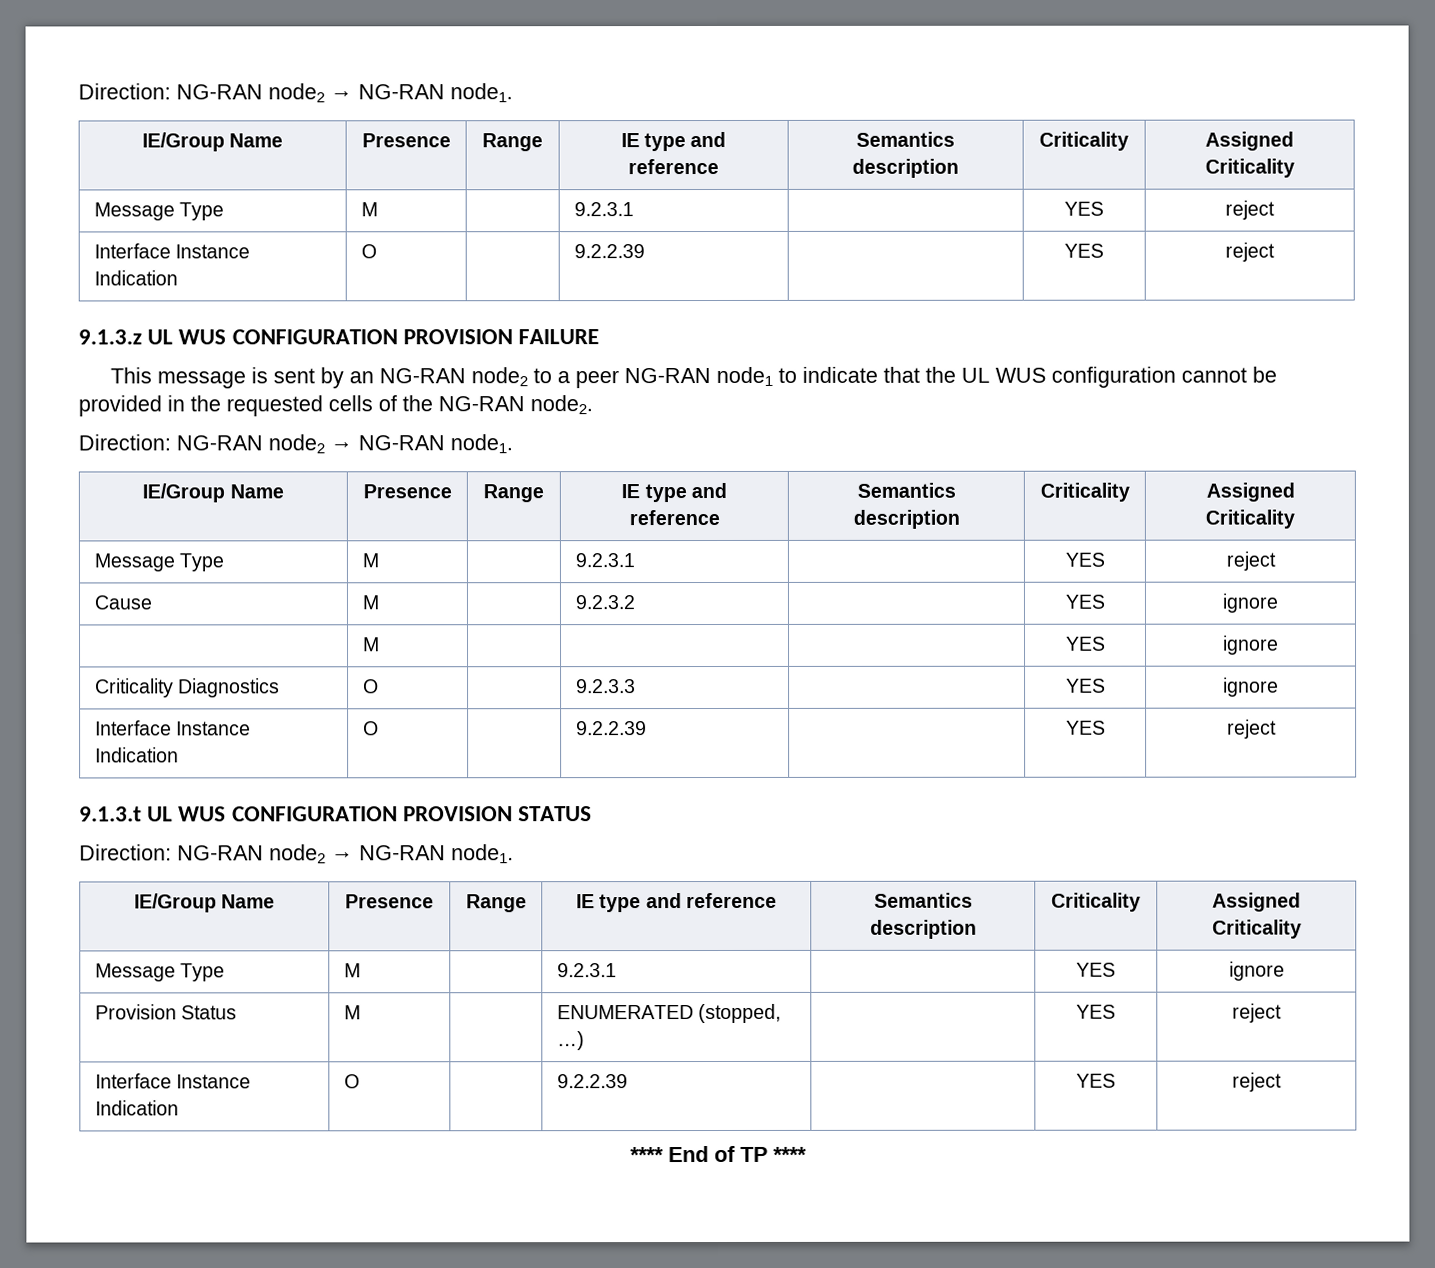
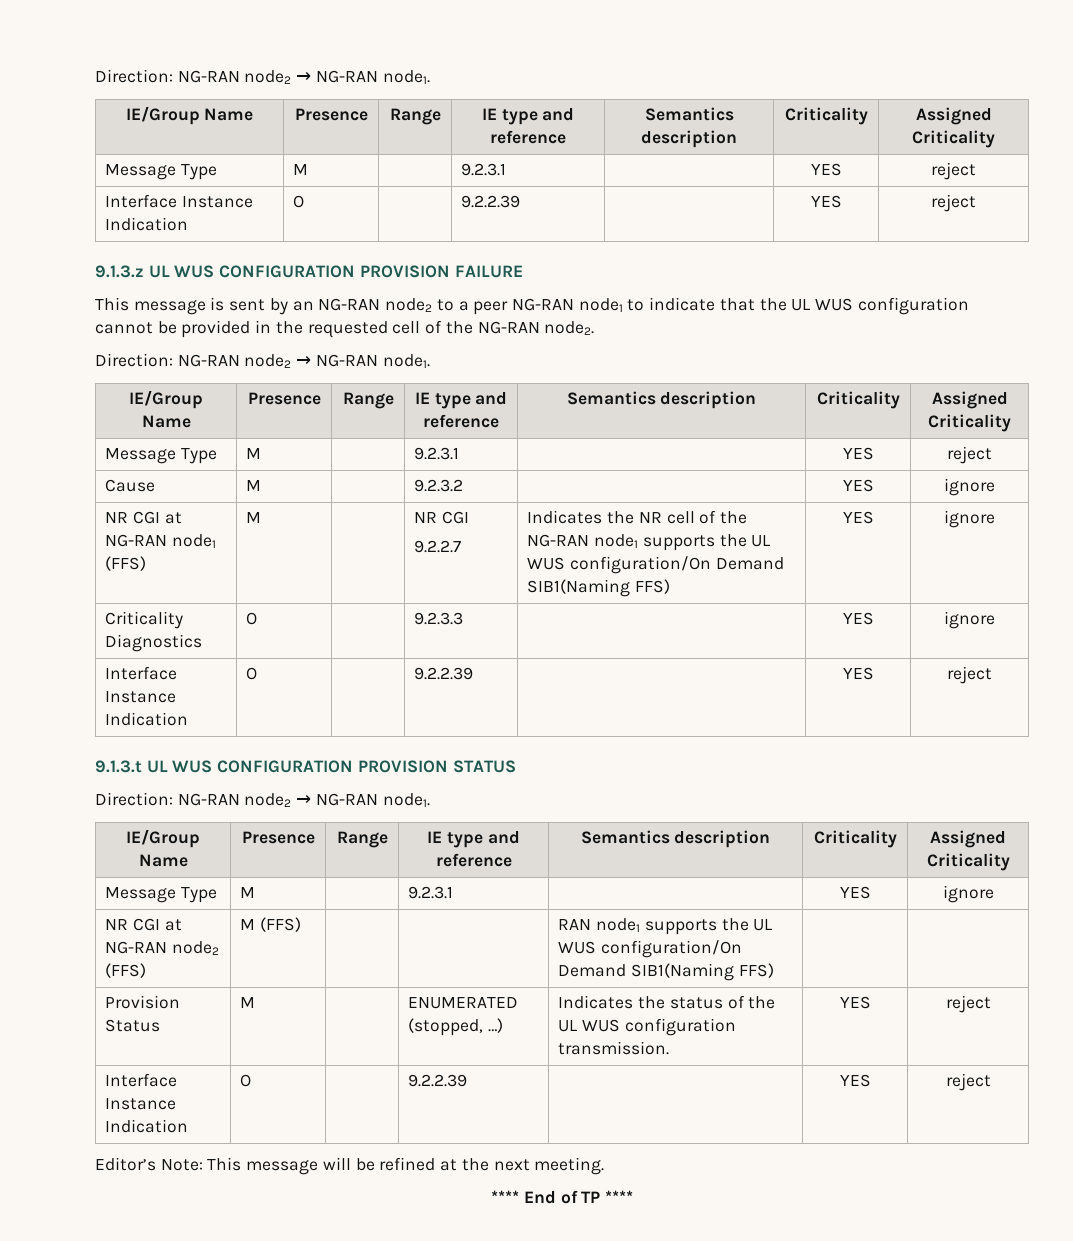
[328,395,373,412] cells -> [392,321,421,334] cell
[362,637,380,652] | M | | | -> [105,511,182,524] [105,534,217,548] [105,556,147,571] [246,512,262,523] [414,511,470,524] [414,540,462,553] [527,510,748,524] [527,534,772,551] [527,556,784,574] [527,579,671,597] NR CGI at NG-RAN node1 (FFS) | M | | NR CGI // 9.2.2.7 | Indicates the NR cell of the NG-RAN node1 supports the UL WUS configuration/On Demand SIB1(Naming FFS)
(1285, 971) none -> [105,918,182,931] [105,941,220,955] [105,963,147,978] [240,917,302,932] [558,918,774,935] [558,940,743,958] [558,963,774,981] // NR CGI at NG-RAN node2 (FFS) | M (FFS) | | | RAN node1 supports the UL WUS configuration/On Demand SIB1(Naming FFS) | |
[1076,1004,1116,1019] [1232,1003,1282,1023] [94,1073,252,1089] [94,1100,179,1116] [343,1074,360,1089] [556,1074,628,1089] [1076,1073,1116,1088] [1232,1072,1282,1092] | YES | reject // Interface Instance Indication | O | | 9.2.2.39 | | YES | reject -> [558,995,776,1009] [558,1018,736,1036] [558,1041,670,1055] [839,996,871,1009] [945,995,991,1013] [105,1073,178,1087] [105,1098,177,1110] [105,1119,189,1133] [240,1074,252,1087] [408,1074,468,1087] [839,1074,871,1087] [945,1073,991,1091] [95,1157,605,1175] Indicates the status of the UL WUS configuration transmission. | YES | reject // Interface Instance Indication | O | | 9.2.2.39 | | YES | reject // Editor’s Note: This message will be refined at the next meeting.

